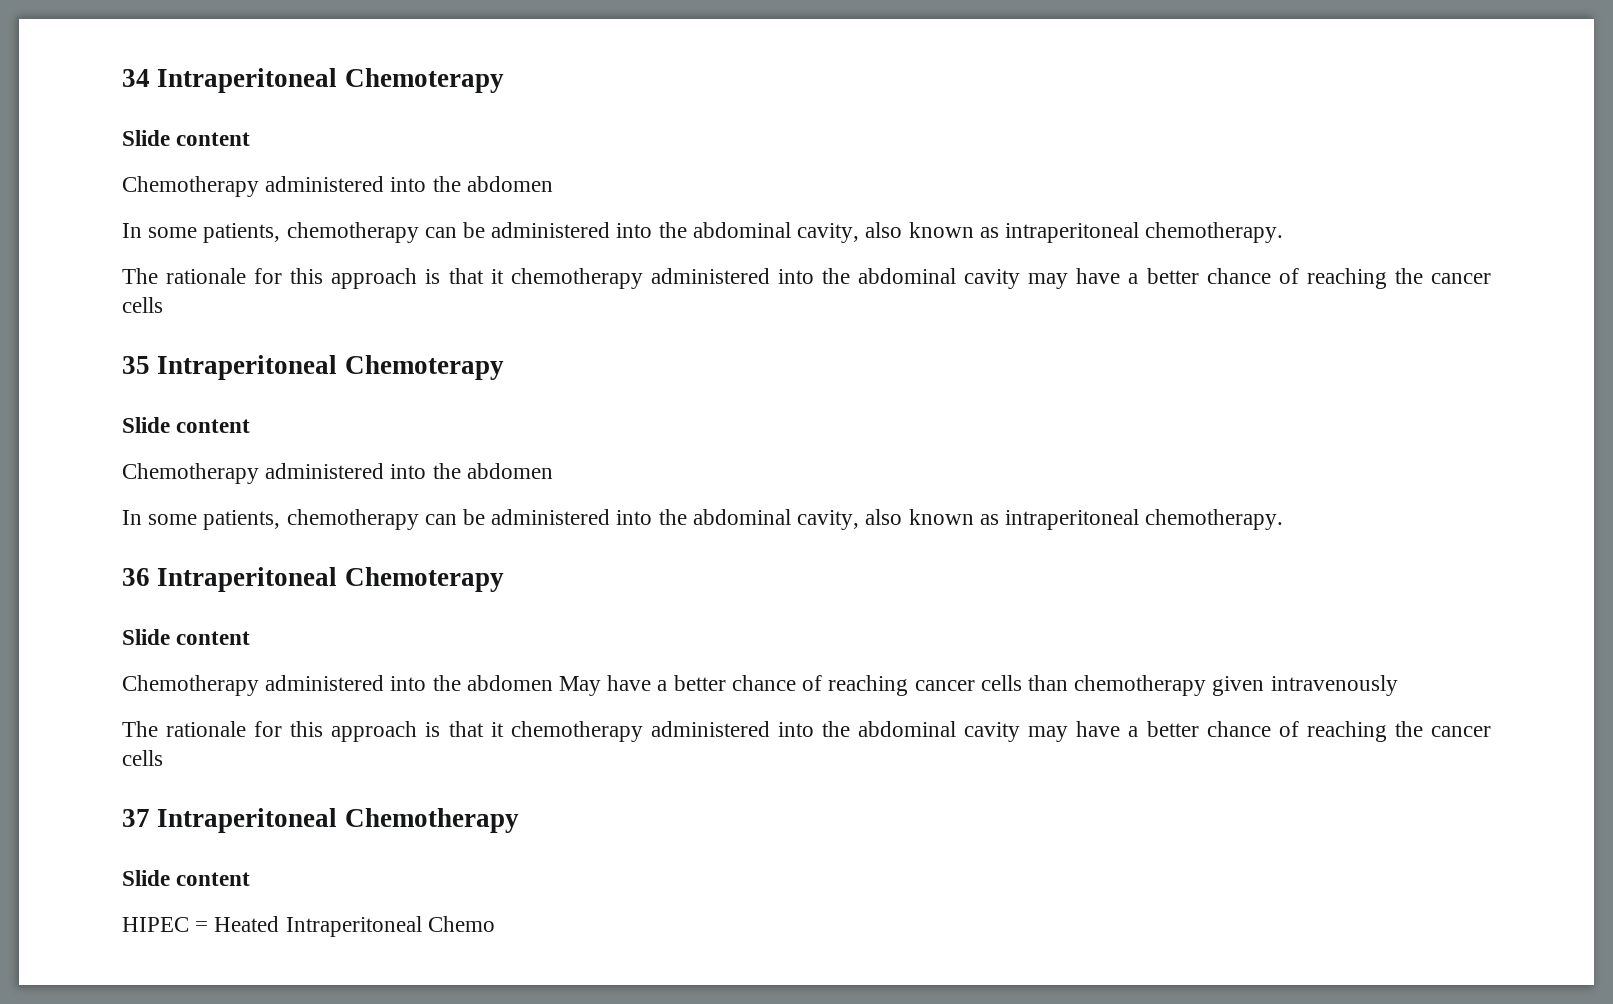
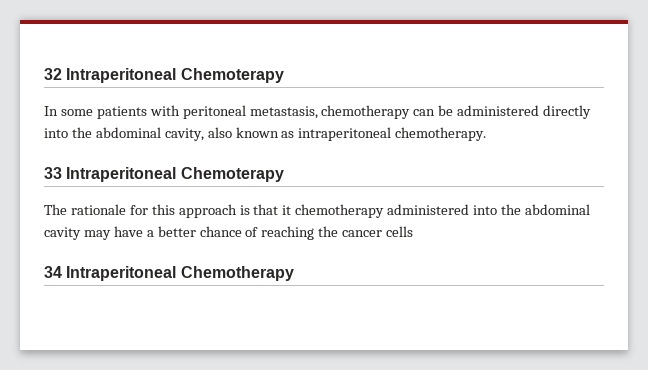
[122,68,504,93] [122,130,251,146] [122,176,553,197] [122,222,1284,243] 34 Intraperitoneal Chemoterapy // Slide content // Chemotherapy administered into the abdomen // In some patients, chemotherapy can be administered into the abdominal cavity, also known as intraperitoneal chemotherapy. -> [44,68,284,83] [44,105,592,119] [44,127,487,141] [44,167,284,182] 32 Intraperitoneal Chemoterapy // In some patients with peritoneal metastasis, chemotherapy can be administered directly into the abdominal cavity, also known as intraperitoneal chemotherapy. // 33 Intraperitoneal Chemoterapy
[122,355,504,380] [122,417,251,433] [122,463,553,484] [122,509,1284,530] [122,567,504,592] [122,629,251,645] [122,675,1398,696] [122,721,1491,742] [122,750,163,766] [122,808,519,833] [122,870,251,886] [122,916,495,937] 35 Intraperitoneal Chemoterapy // Slide content // Chemotherapy administered into the abdomen // In some patients, chemotherapy can be administered into the abdominal cavity, also known as intraperitoneal chemotherapy. // 36 Intraperitoneal Chemoterapy // Slide content // Chemotherapy administered into the abdomen May have a better chance of reaching cancer cells than chemotherapy given intravenously // The rationale for this approach is that it chemotherapy administered into the abdominal cavity may have a better chance of reaching the cancer cells // 37 Intraperitoneal Chemotherapy // Slide content // HIPEC = Heated Intraperitoneal Chemo -> [44,266,294,281] 34 Intraperitoneal Chemotherapy

